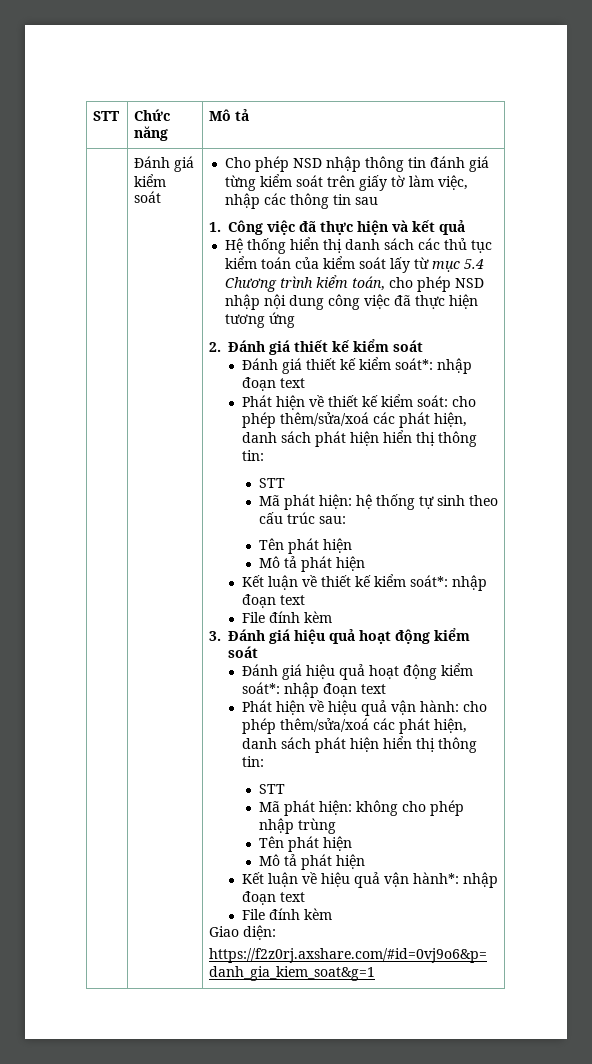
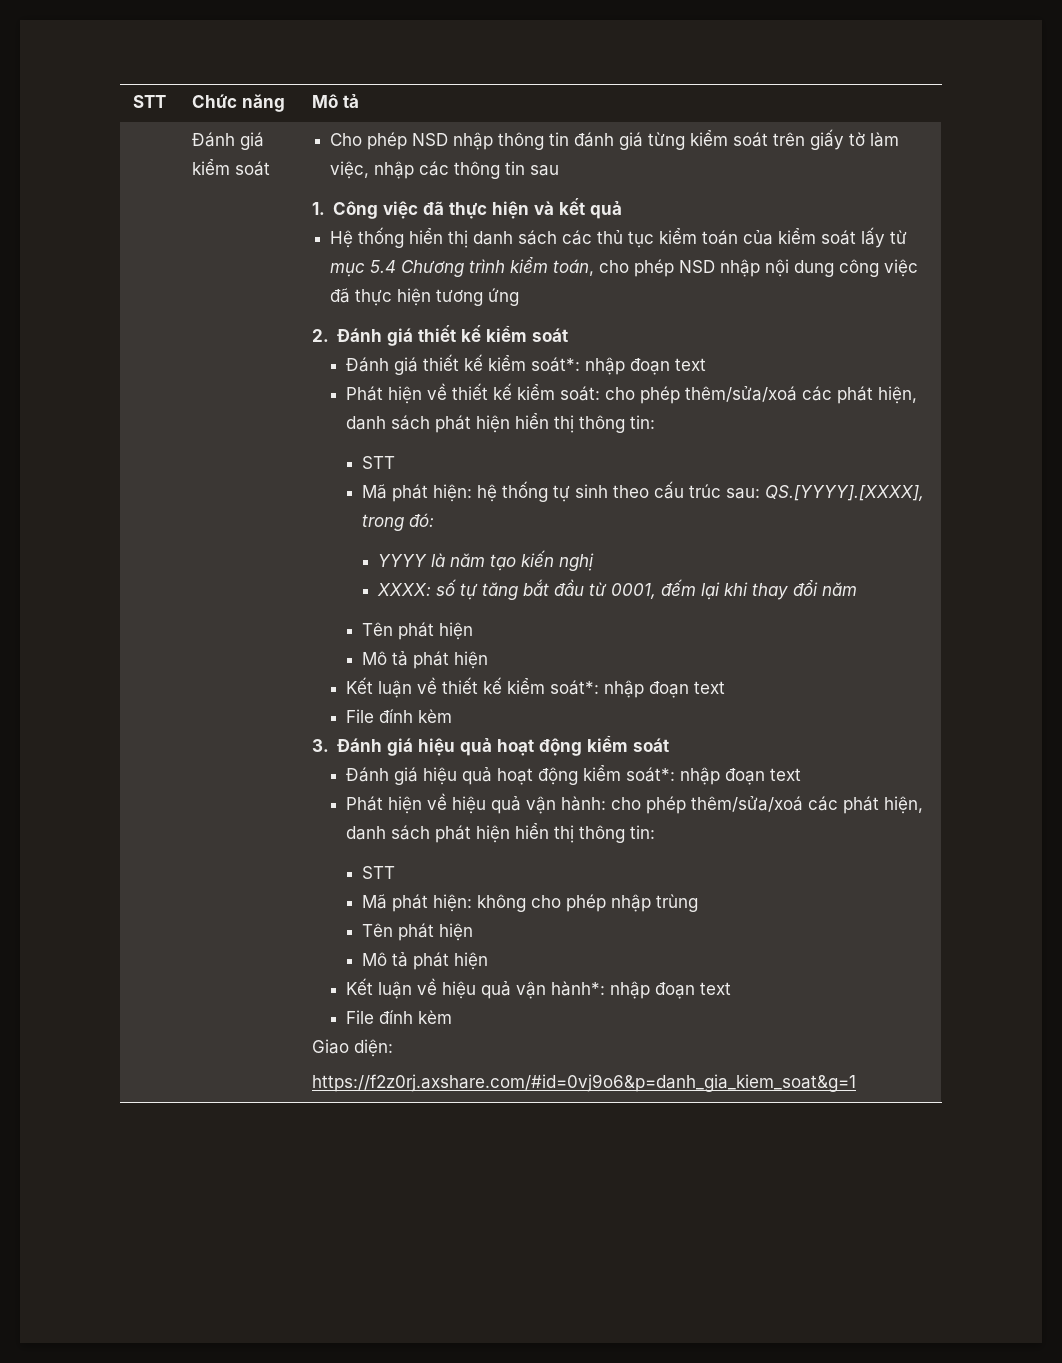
(346, 520) none -> [765,485,925,501] [362,513,435,531] [377,550,594,571] [376,579,857,600] QS.[YYYY].[XXXX], trong đó: // YYYY là năm tạo kiến nghị // XXXX: số tự tăng bắt đầu từ 0001, đếm lại khi thay đổi năm

